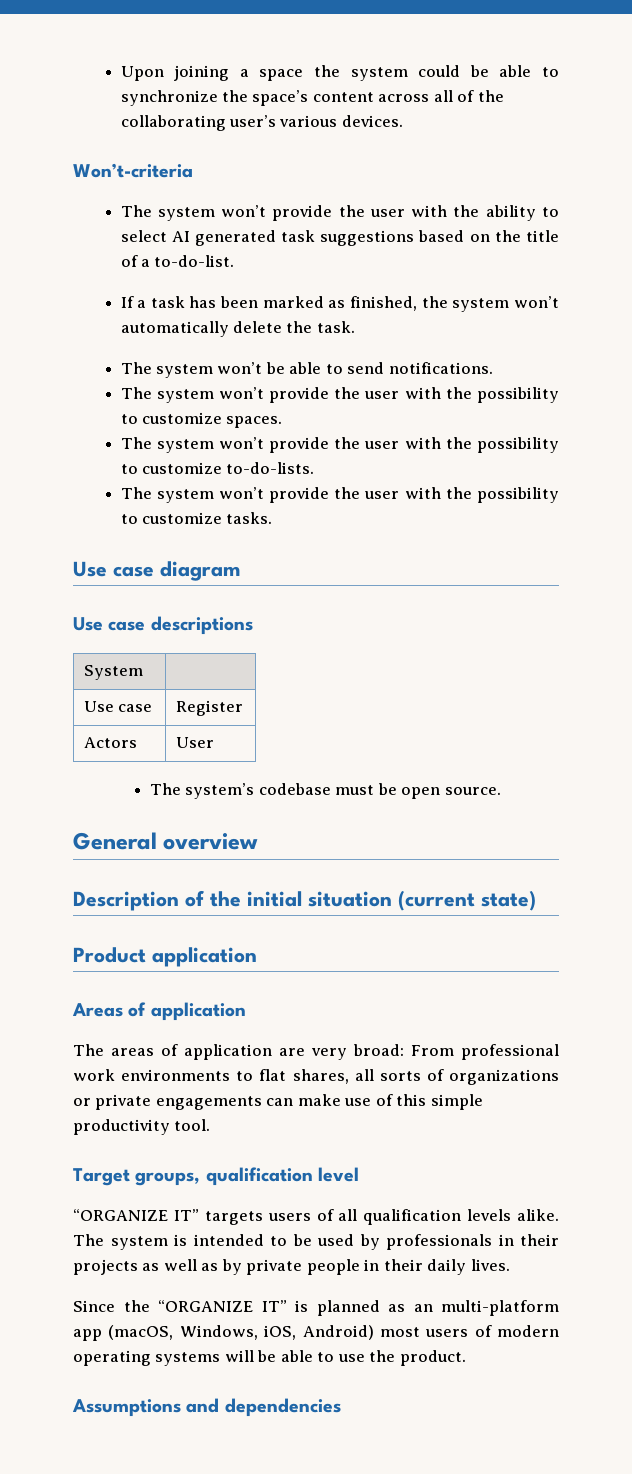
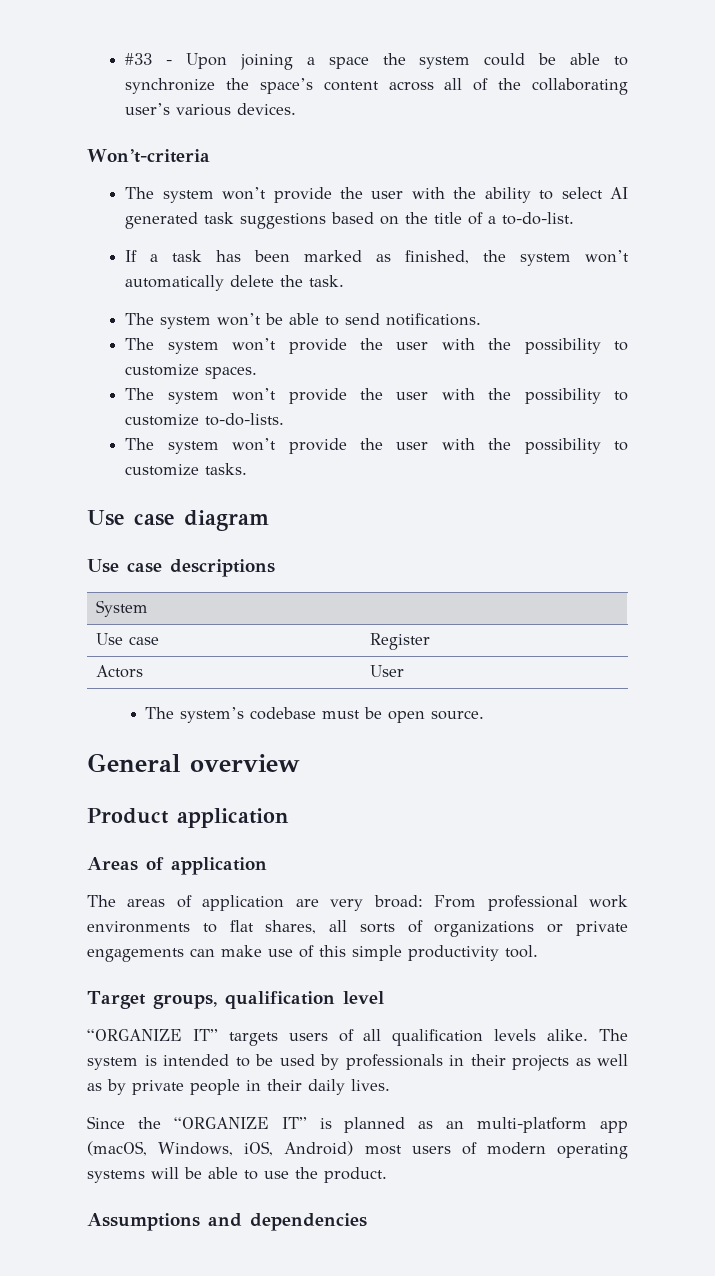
(120, 73) none -> [125,53,173,65] #33 -
[73,890,536,911] // Description of the initial situation (current state) -> (300, 763) none

